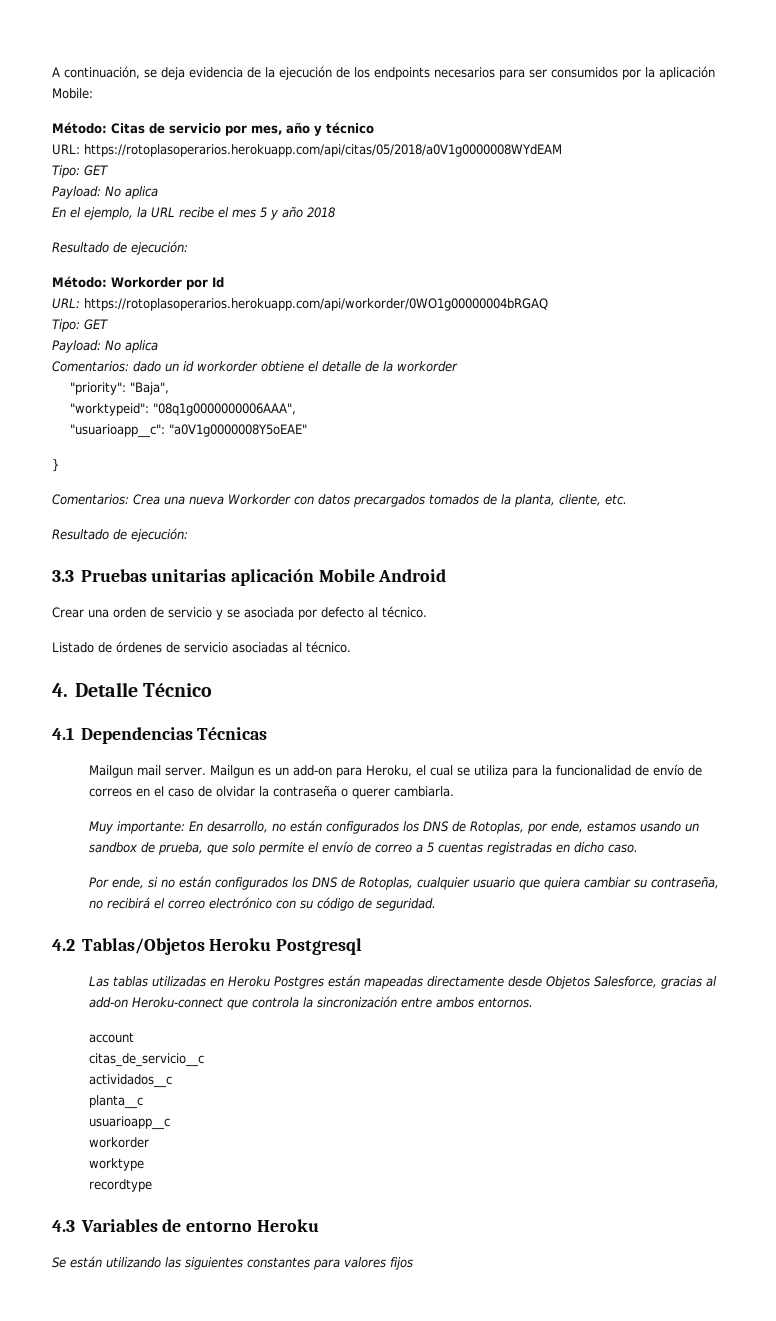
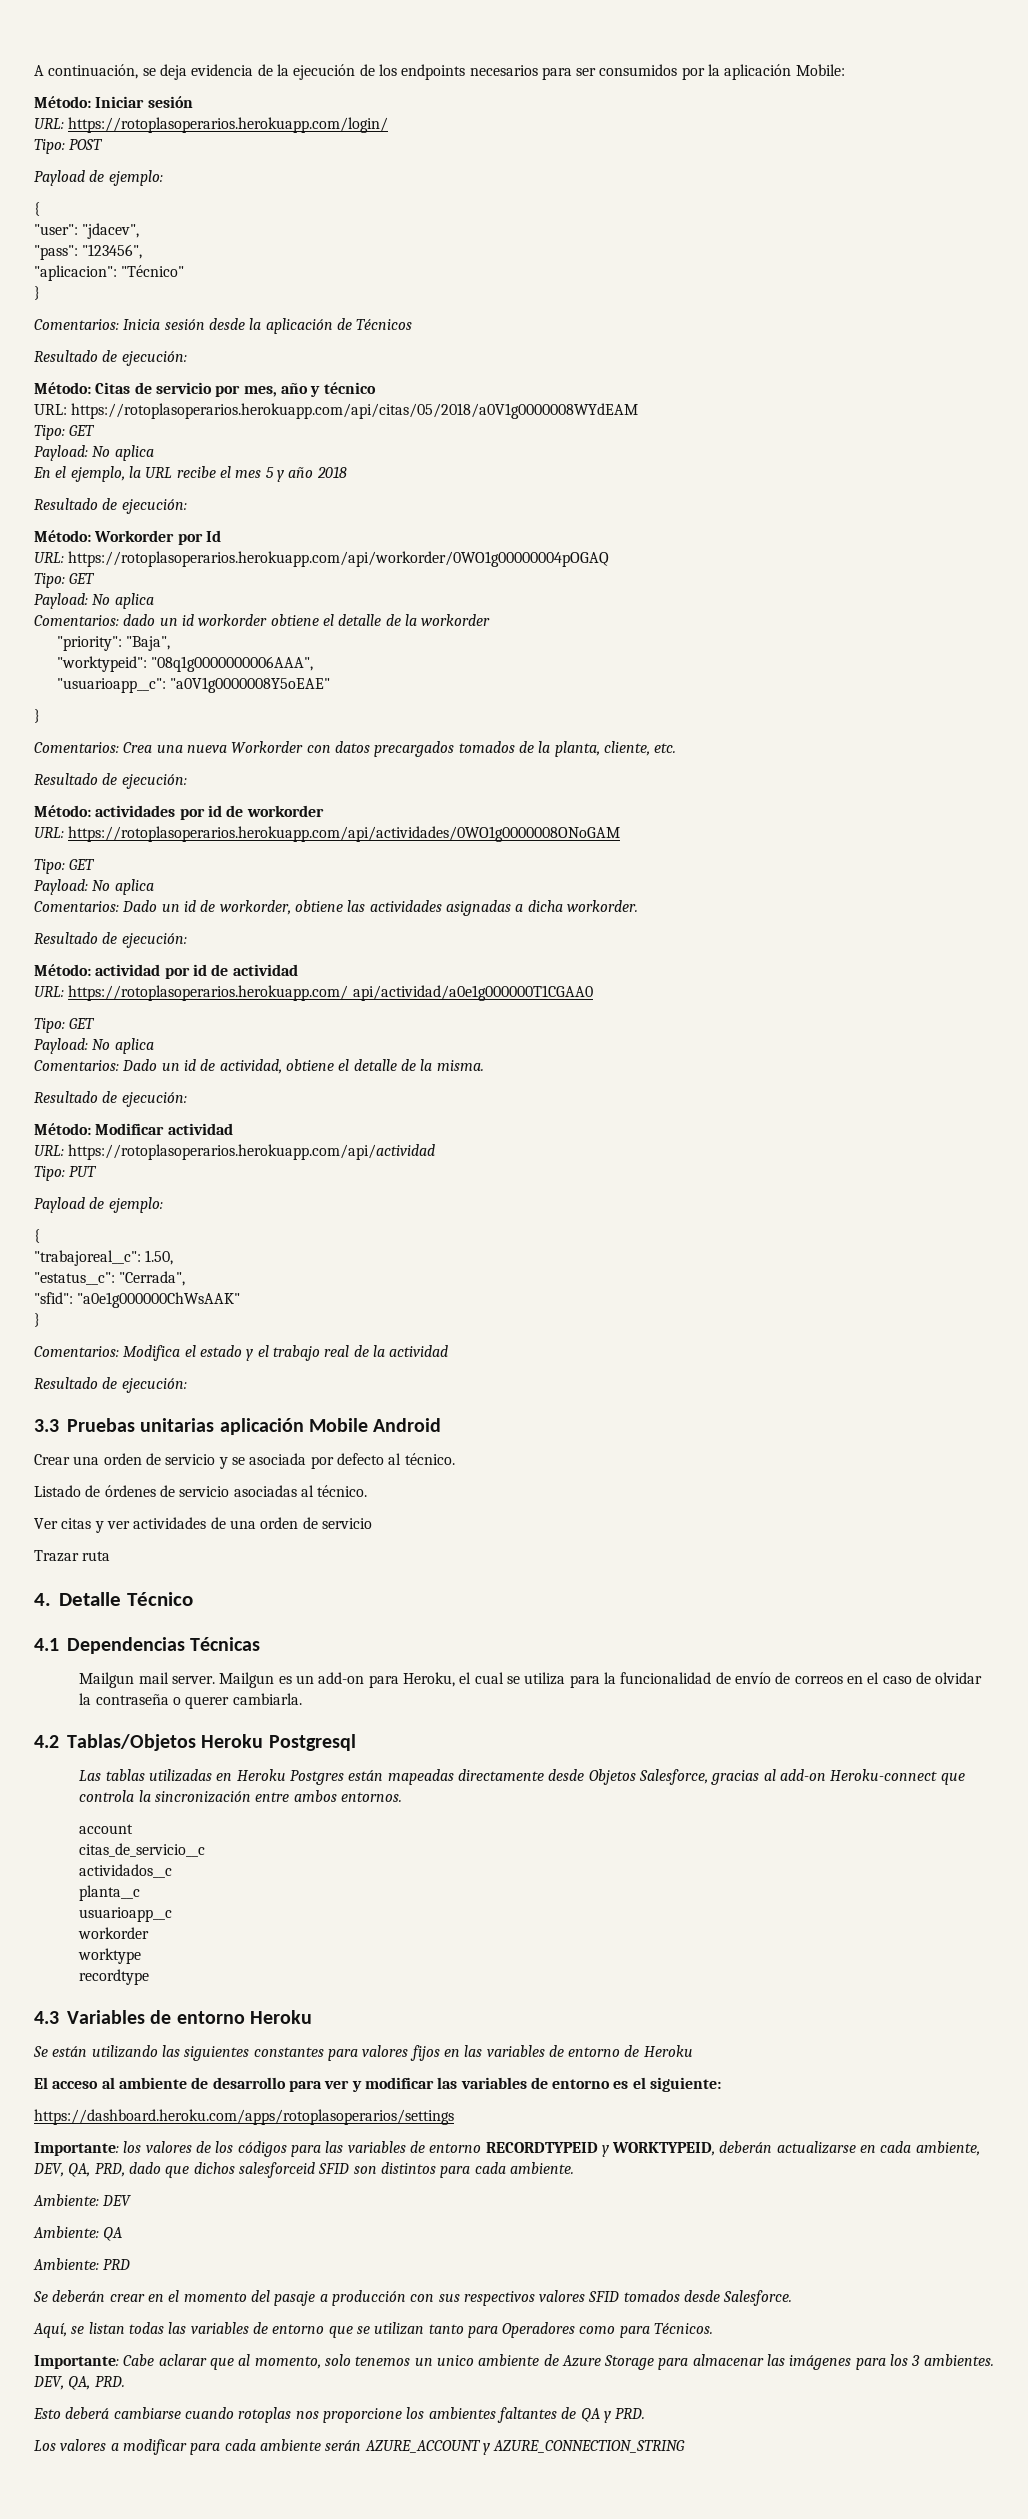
(93, 93) none -> [34,96,193,108] [34,117,389,133] [34,139,104,154] [34,170,163,186] [34,202,40,216] [34,223,140,239] [34,244,143,260] [34,265,185,281] [34,286,40,300] [34,318,413,334] [34,350,187,366] // Método: Iniciar sesión // URL: https://rotoplasoperarios.herokuapp.com/login/ // Tipo: POST // Payload de ejemplo: // { // "user": "jdacev", // "pass": "123456", // "aplicacion": "Técnico" // } // Comentarios: Inicia sesión desde la aplicación de Técnicos // Resultado de ejecución:
[84,298,548,311] https://rotoplasoperarios.herokuapp.com/api/workorder/0WO1g00000004bRGAQ -> [68,551,610,567] https://rotoplasoperarios.herokuapp.com/api/workorder/0WO1g00000004pOGAQ
(188, 535) none -> [34,805,324,820] [34,826,621,842] [34,859,96,874] [34,879,154,895] [34,900,638,916] [34,932,187,948] [34,964,298,979] [34,985,593,1001] [34,1018,96,1033] [34,1038,154,1054] [34,1059,484,1074] [34,1091,187,1107] [34,1123,233,1135] [34,1144,436,1160] [34,1166,98,1181] [34,1197,163,1213] [34,1229,40,1243] [34,1250,174,1266] [34,1271,186,1286] [34,1292,241,1308] [34,1313,40,1327] [34,1345,449,1361] [34,1377,187,1393] // Método: actividades por id de workorder // URL: https://rotoplasoperarios.herokuapp.com/api/actividades/0WO1g0000008ONoGAM // Tipo: GET // Payload: No aplica // Comentarios: Dado un id de workorder, obtiene las actividades asignadas a dicha workorder. // Resultado de ejecución: // Método: actividad por id de actividad // URL: https://rotoplasoperarios.herokuapp.com/ api/actividad/a0e1g000000T1CGAA0 // Tipo: GET // Payload: No aplica // Comentarios: Dado un id de actividad, obtiene el detalle de la misma. // Resultado de ejecución: // Método: Modificar actividad // URL: https://rotoplasoperarios.herokuapp.com/api/actividad // Tipo: PUT // Payload de ejemplo: // { // "trabajoreal__c": 1.50, // "estatus__c": "Cerrada", // "sfid": "a0e1g000000ChWsAAK" // } // Comentarios: Modifica el estado y el trabajo real de la actividad // Resultado de ejecución:
(351, 647) none -> [34,1517,372,1533] [34,1550,111,1562] // Ver citas y ver actividades de una orden de servicio // Trazar ruta
[88,820,699,834] [88,841,638,855] [88,876,719,890] [88,897,436,911] // Muy importante: En desarrollo, no están configurados los DNS de Rotoplas, por ende, estamos usando un sandbox de prueba, que solo permite el envío de correo a 5 cuentas registradas en dicho caso. // Por ende, si no están configurados los DNS de Rotoplas, cualquier usuario que quiera cambiar su contraseña, no recibirá el correo electrónico con su código de seguridad. -> (302, 1699) none
(413, 1263) none -> [443,2045,693,2057] [34,2077,722,2092] [34,2109,454,2125] [34,2141,980,2157] [33,2162,574,2178] [33,2194,132,2206] [33,2226,123,2241] [33,2258,131,2270] [33,2290,793,2306] [33,2322,714,2338] [34,2354,994,2370] [33,2376,125,2390] [33,2407,646,2423] [34,2439,686,2455] en las variables de entorno de Heroku // El acceso al ambiente de desarrollo para ver y modificar las variables de entorno es el siguiente: // https://dashboard.heroku.com/apps/rotoplasoperarios/settings // Importante: los valores de los códigos para las variables de entorno RECORDTYPEID y WORKTYPEID, deberán actualizarse en cada ambiente, DEV, QA, PRD, dado que dichos salesforceid SFID son distintos para cada ambiente. // Ambiente: DEV // Ambiente: QA // Ambiente: PRD // Se deberán crear en el momento del pasaje a producción con sus respectivos valores SFID tomados desde Salesforce. // Aquí, se listan todas las variables de entorno que se utilizan tanto para Operadores como para Técnicos. // Importante: Cabe aclarar que al momento, solo tenemos un unico ambiente de Azure Storage para almacenar las imágenes para los 3 ambientes. DEV, QA, PRD. // Esto deberá cambiarse cuando rotoplas nos proporcione los ambientes faltantes de QA y PRD. // Los valores a modificar para cada ambiente serán AZURE_ACCOUNT y AZURE_CONNECTION_STRING

